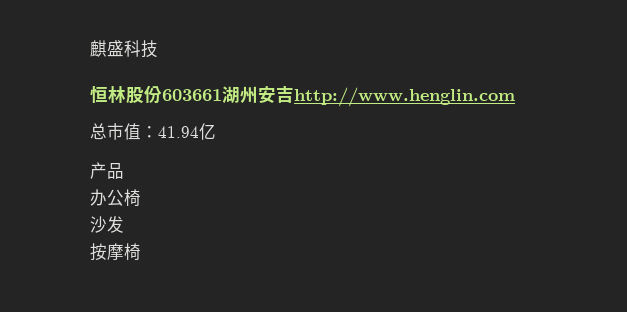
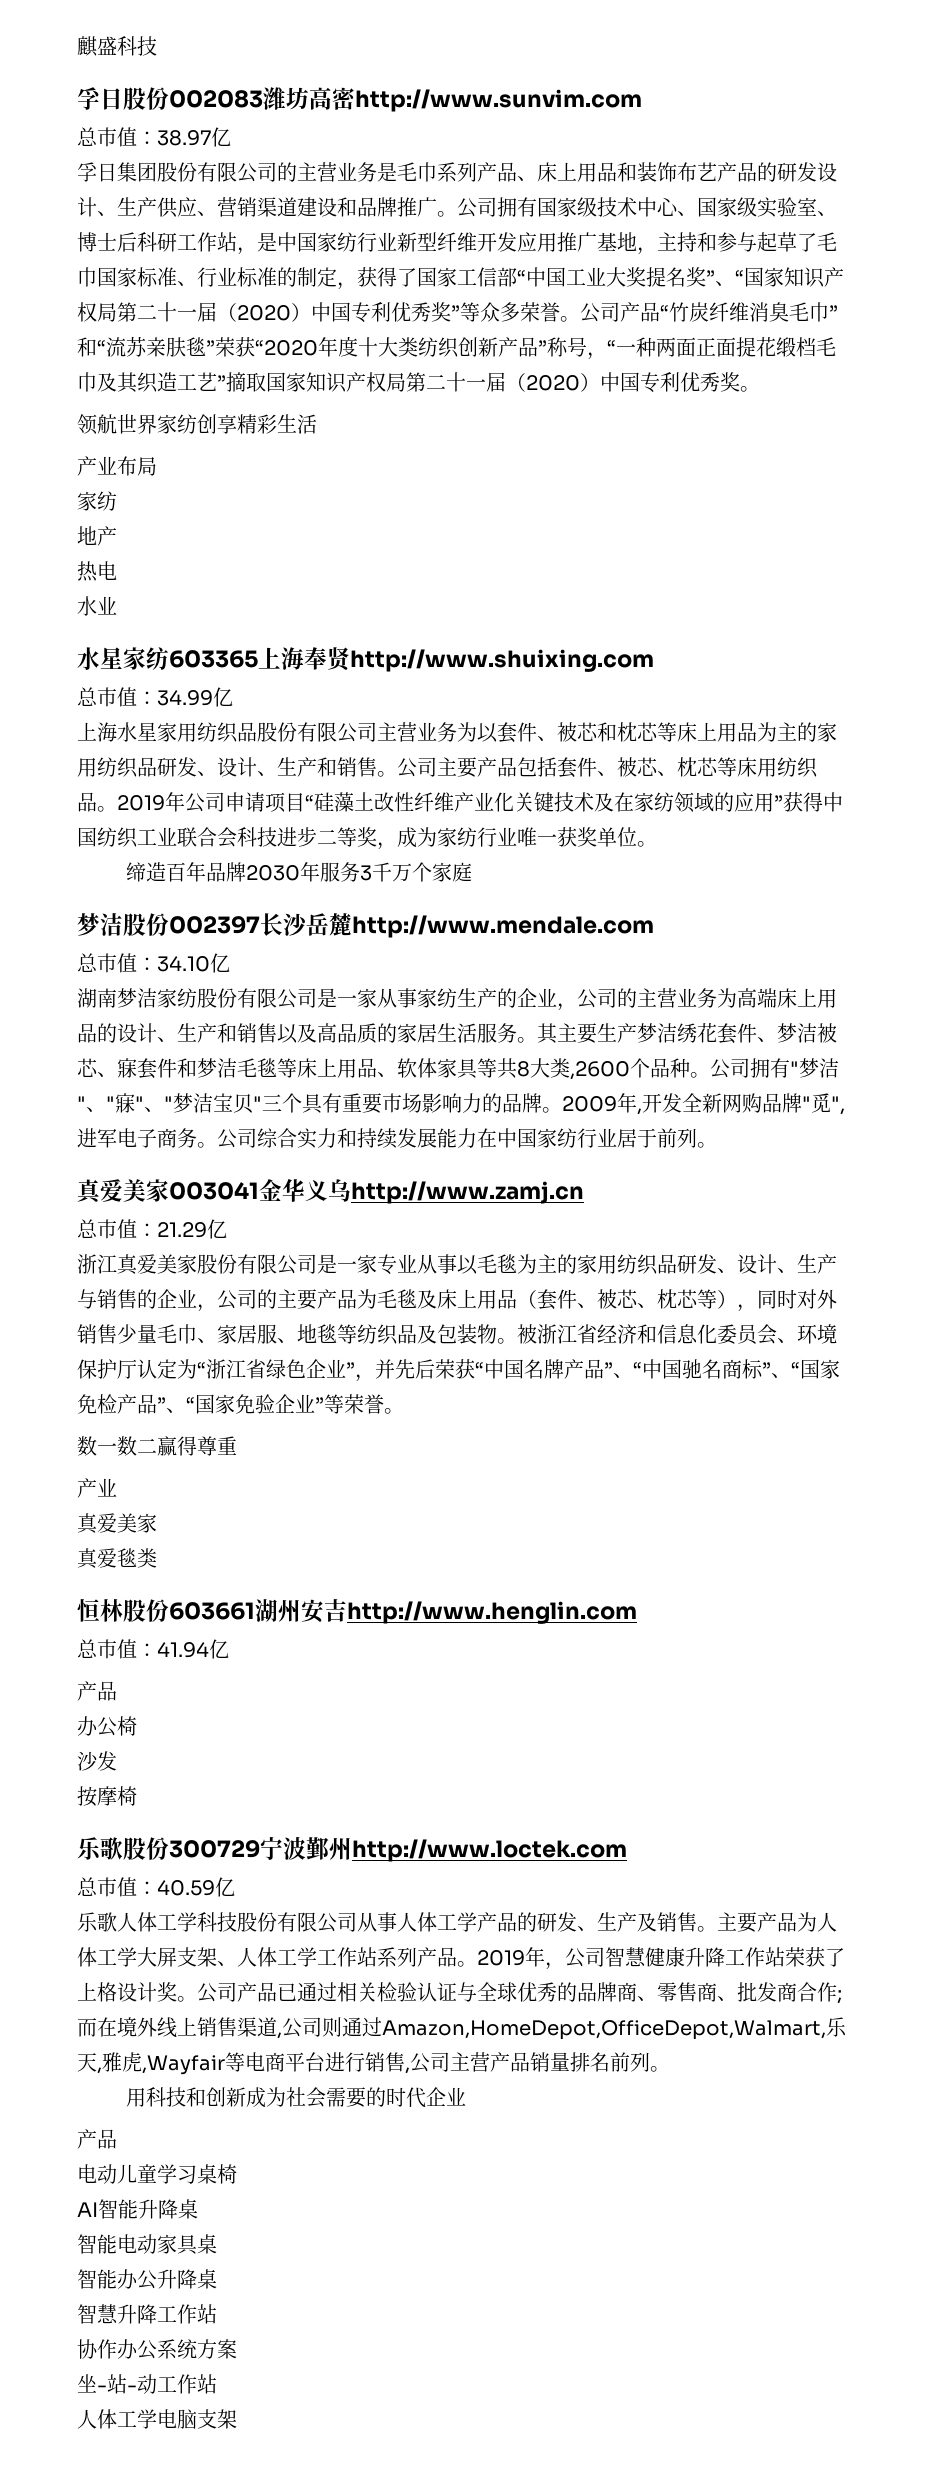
(158, 49) none -> [77,87,642,112] [77,127,231,147] [77,162,837,183] [77,197,837,218] [77,232,837,255] [77,267,844,290] [77,302,838,323] [77,336,836,360] [77,372,760,393] [77,414,317,435] [77,456,157,476] [77,491,117,511] [77,526,117,546] [77,561,117,582] [77,596,117,616] [77,647,654,672] [77,687,233,707] [77,722,837,743] [77,757,818,778] [77,792,843,813] [77,827,657,850] [125,862,472,882] [77,913,654,938] [77,953,230,973] [77,988,837,1011] [77,1023,837,1044] [76,1058,839,1080] [77,1093,845,1115] [77,1128,717,1149] [77,1179,584,1204] [77,1219,227,1239] [77,1254,837,1275] [77,1289,837,1312] [77,1324,837,1345] [77,1359,840,1382] [77,1394,404,1414] [77,1436,237,1456] [77,1478,117,1498] [77,1513,157,1534] [77,1548,157,1569] // 孚日股份002083潍坊高密http://www.sunvim.com // 总市值：38.97亿 // 孚日集团股份有限公司的主营业务是毛巾系列产品、床上用品和装饰布艺产品的研发设计、生产供应、营销渠道建设和品牌推广。公司拥有国家级技术中心、国家级实验室、博士后科研工作站，是中国家纺行业新型纤维开发应用推广基地，主持和参与起草了毛巾国家标准、行业标准的制定，获得了国家工信部“中国工业大奖提名奖”、“国家知识产权局第二十一届（2020）中国专利优秀奖”等众多荣誉。公司产品“竹炭纤维消臭毛巾”和“流苏亲肤毯”荣获“2020年度十大类纺织创新产品”称号，“一种两面正面提花缎档毛巾及其织造工艺”摘取国家知识产权局第二十一届（2020）中国专利优秀奖。 // 领航世界家纺创享精彩生活 // 产业布局 // 家纺 // 地产 // 热电 // 水业 // 水星家纺603365上海奉贤http://www.shuixing.com // 总市值：34.99亿 // 上海水星家用纺织品股份有限公司主营业务为以套件、被芯和枕芯等床上用品为主的家用纺织品研发、设计、生产和销售。公司主要产品包括套件、被芯、枕芯等床用纺织品。2019年公司申请项目“硅藻土改性纤维产业化关键技术及在家纺领域的应用”获得中国纺织工业联合会科技进步二等奖，成为家纺行业唯一获奖单位。 // 缔造百年品牌2030年服务3千万个家庭 // 梦洁股份002397长沙岳麓http://www.mendale.com // 总市值：34.10亿 // 湖南梦洁家纺股份有限公司是一家从事家纺生产的企业，公司的主营业务为高端床上用品的设计、生产和销售以及高品质的家居生活服务。其主要生产梦洁绣花套件、梦洁被芯、寐套件和梦洁毛毯等床上用品、软体家具等共8大类,2600个品种。公司拥有"梦洁"、"寐"、"梦洁宝贝"三个具有重要市场影响力的品牌。2009年,开发全新网购品牌"觅",进军电子商务。公司综合实力和持续发展能力在中国家纺行业居于前列。 // 真爱美家003041金华义乌http://www.zamj.cn // 总市值：21.29亿 // 浙江真爱美家股份有限公司是一家专业从事以毛毯为主的家用纺织品研发、设计、生产与销售的企业，公司的主要产品为毛毯及床上用品（套件、被芯、枕芯等），同时对外销售少量毛巾、家居服、地毯等纺织品及包装物。被浙江省经济和信息化委员会、环境保护厅认定为“浙江省绿色企业”，并先后荣获“中国名牌产品”、“中国驰名商标”、“国家免检产品”、“国家免验企业”等荣誉。 // 数一数二赢得尊重 // 产业 // 真爱美家 // 真爱毯类
(141, 251) none -> [77,1837,627,1862] [77,1877,235,1897] [77,1912,837,1933] [77,1947,845,1970] [77,1982,842,2004] [77,2017,847,2040] [77,2052,670,2075] [125,2087,466,2108] [77,2129,117,2149] [77,2164,237,2184] [77,2199,198,2219] [77,2234,217,2255] [77,2269,217,2290] [77,2304,217,2324] [77,2339,237,2360] [77,2374,217,2394] [77,2409,237,2429] // 乐歌股份300729宁波鄞州http://www.loctek.com // 总市值：40.59亿 // 乐歌人体工学科技股份有限公司从事人体工学产品的研发、生产及销售。主要产品为人体工学大屏支架、人体工学工作站系列产品。2019年，公司智慧健康升降工作站荣获了上格设计奖。公司产品已通过相关检验认证与全球优秀的品牌商、零售商、批发商合作;而在境外线上销售渠道,公司则通过Amazon,HomeDepot,OfficeDepot,Walmart,乐天,雅虎,Wayfair等电商平台进行销售,公司主营产品销量排名前列。 // 用科技和创新成为社会需要的时代企业 // 产品 // 电动儿童学习桌椅 // AI智能升降桌 // 智能电动家具桌 // 智能办公升降桌 // 智慧升降工作站 // 协作办公系统方案 // 坐-站-动工作站 // 人体工学电脑支架

